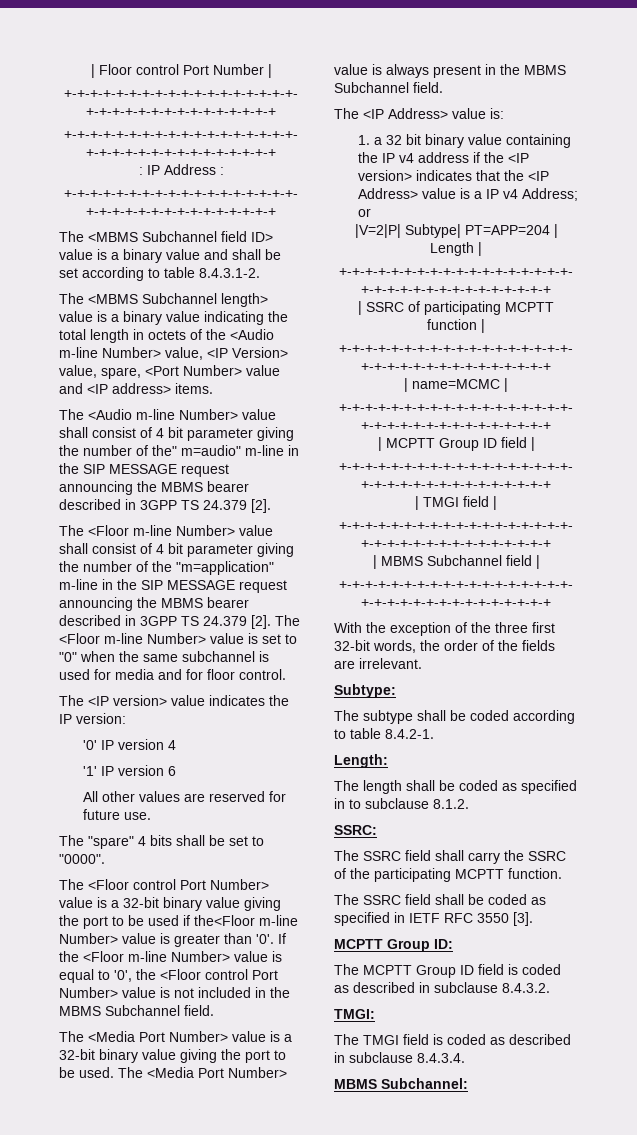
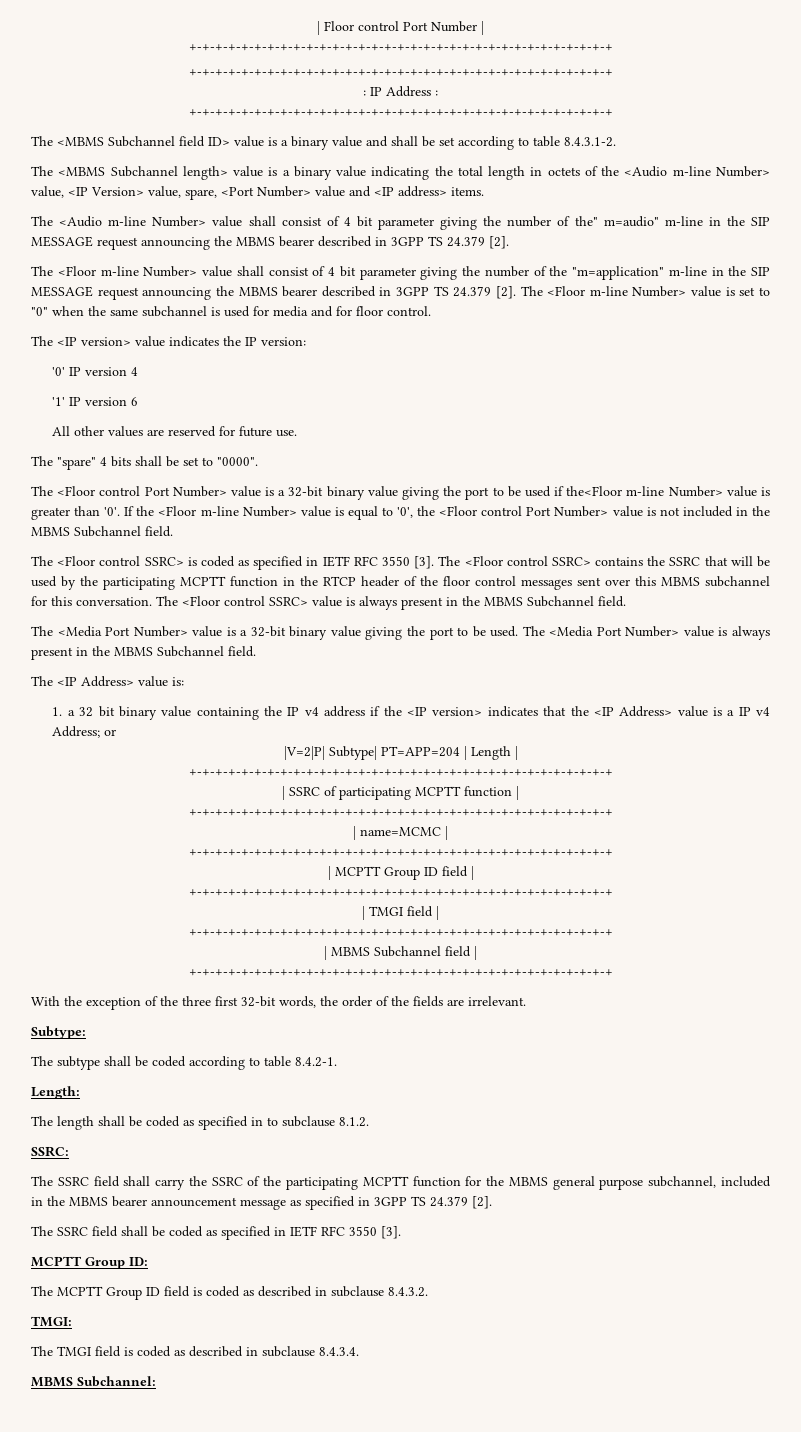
(214, 1010) none -> [31,556,770,570] [31,576,770,590] [31,596,626,610] // The <Floor control SSRC> is coded as specified in IETF RFC 3550 [3]. The <Floor control SSRC> contains the SSRC that will be used by the participating MCPTT function in the RTCP header of the floor control messages sent over this MBMS subchannel for this conversation. The <Floor control SSRC> value is always present in the MBMS Subchannel field.
[508,868,562,879] function. -> [412,1176,772,1190] [31,1196,492,1210] function for the MBMS general purpose subchannel, included in the MBMS bearer announcement message as specified in 3GPP TS 24.379 [2].

